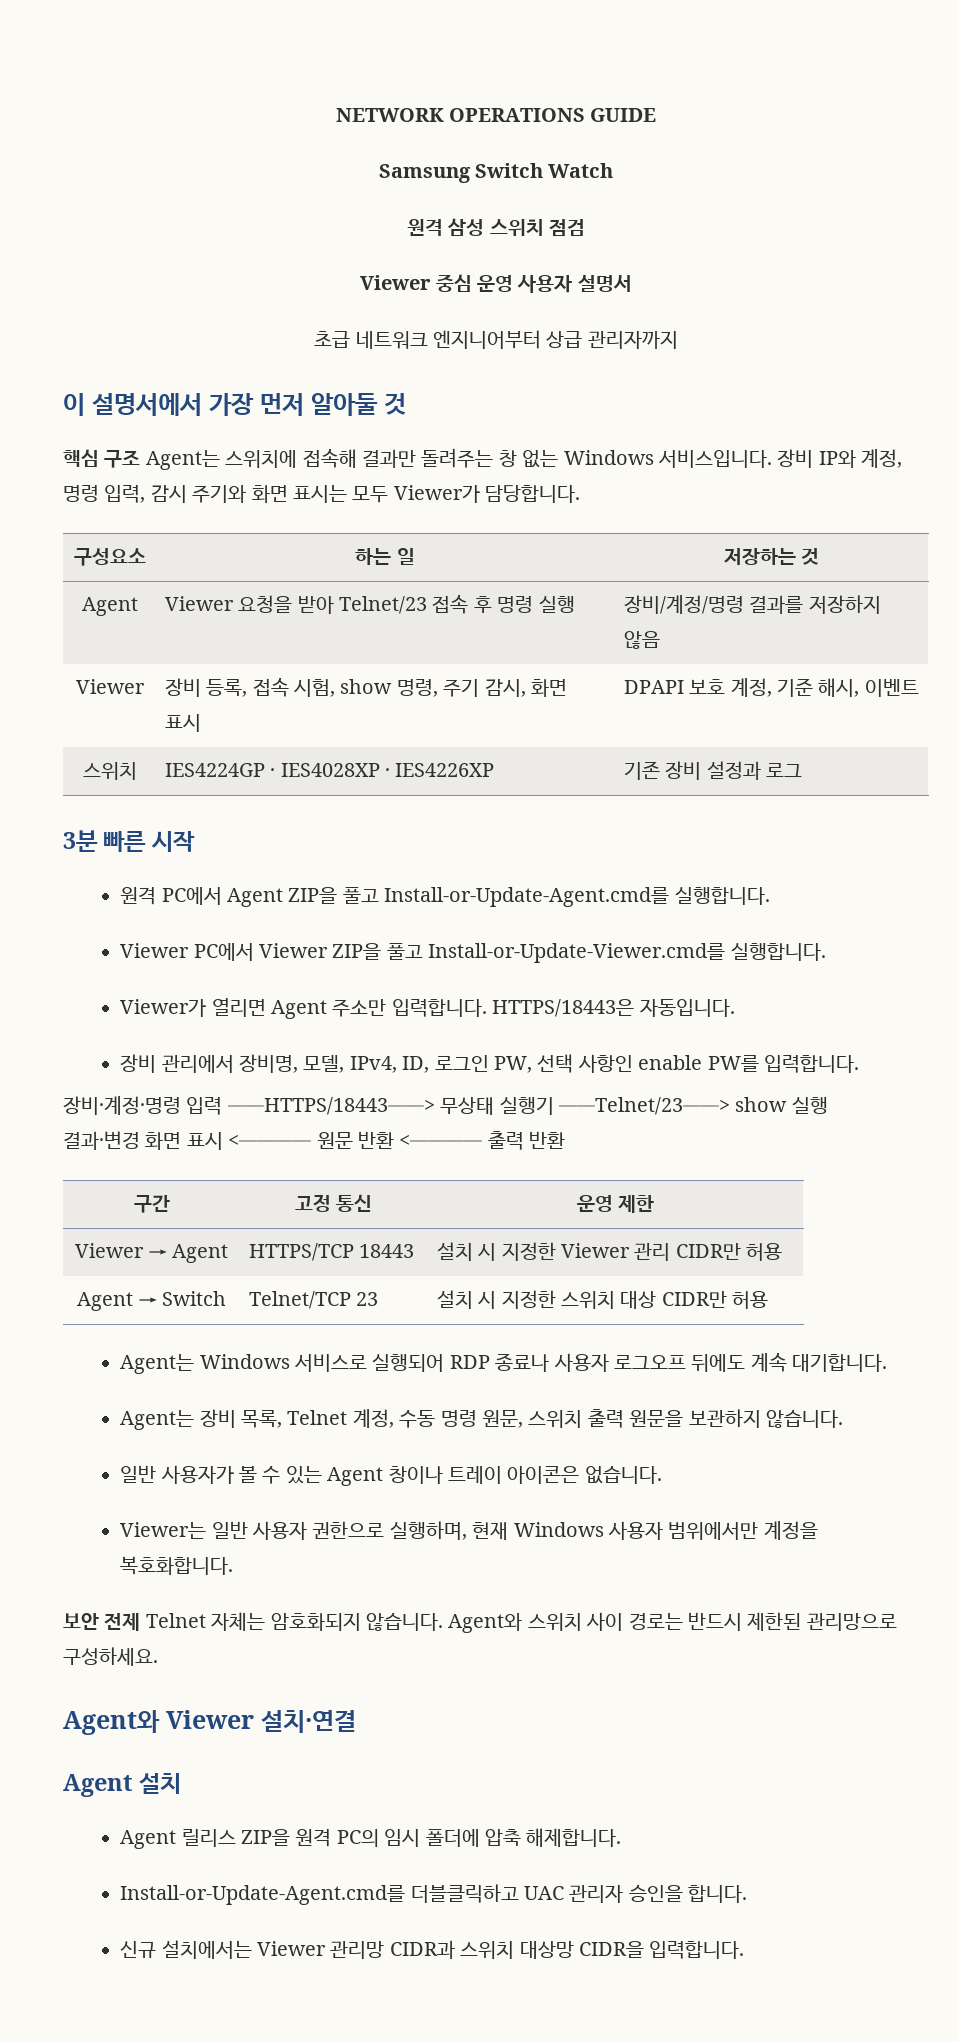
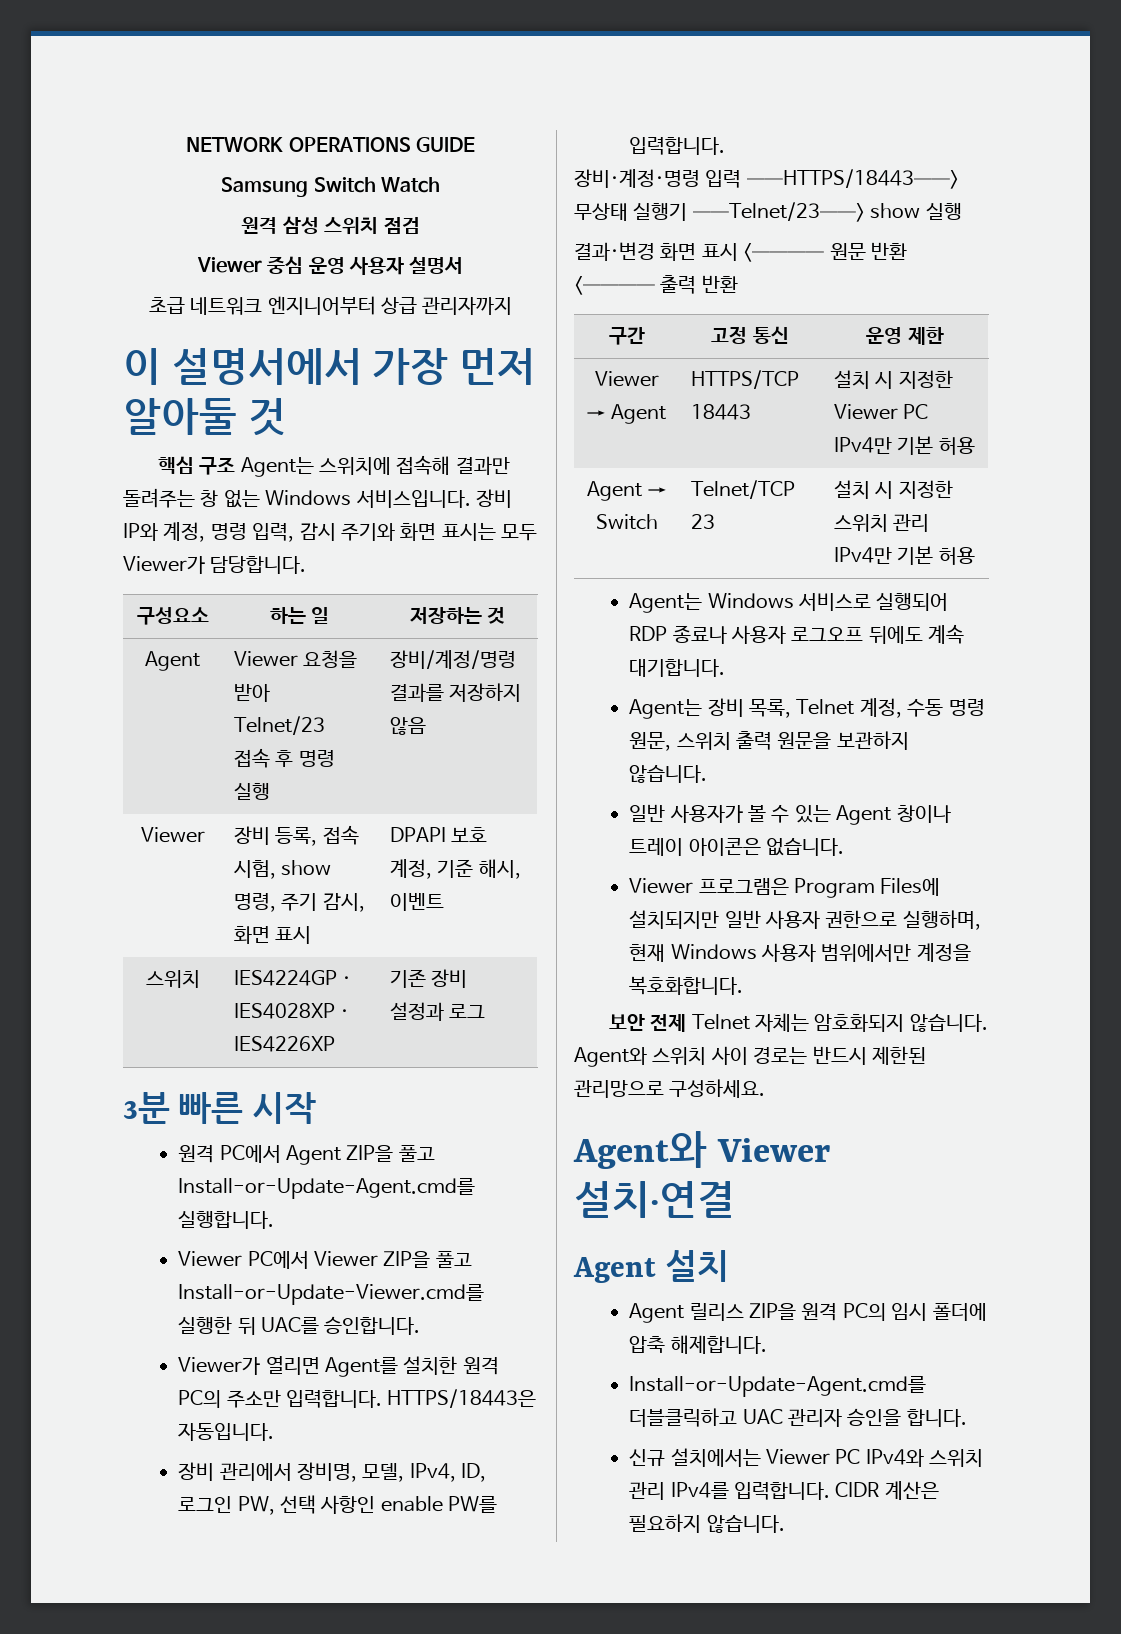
[730,942,826,961] [120,998,327,1019] 실행합니다. // Viewer가 열리면 Agent -> [178,1316,421,1335] [178,1356,499,1377] [178,1390,222,1408] 실행한 뒤 UAC를 승인합니다. // Viewer가 열리면 Agent를 설치한 원격 PC의
[634,1243,741,1261] 관리 CIDR만 -> [903,404,929,419] [833,436,934,455] PC IPv4만 기본
[620,1291,727,1309] 대상 CIDR만 -> [893,514,930,532] [833,546,934,565] 관리 IPv4만 기본
[120,1522,207,1539] Viewer는 -> [629,878,941,898] [629,910,720,929] Viewer 프로그램은 Program Files에 설치되지만
[330,1940,745,1959] 관리망 CIDR과 스위치 대상망 CIDR을 입력합니다. -> [835,1449,984,1467] [629,1481,939,1500] [629,1514,785,1533] PC IPv4와 스위치 관리 IPv4를 입력합니다. CIDR 계산은 필요하지 않습니다.

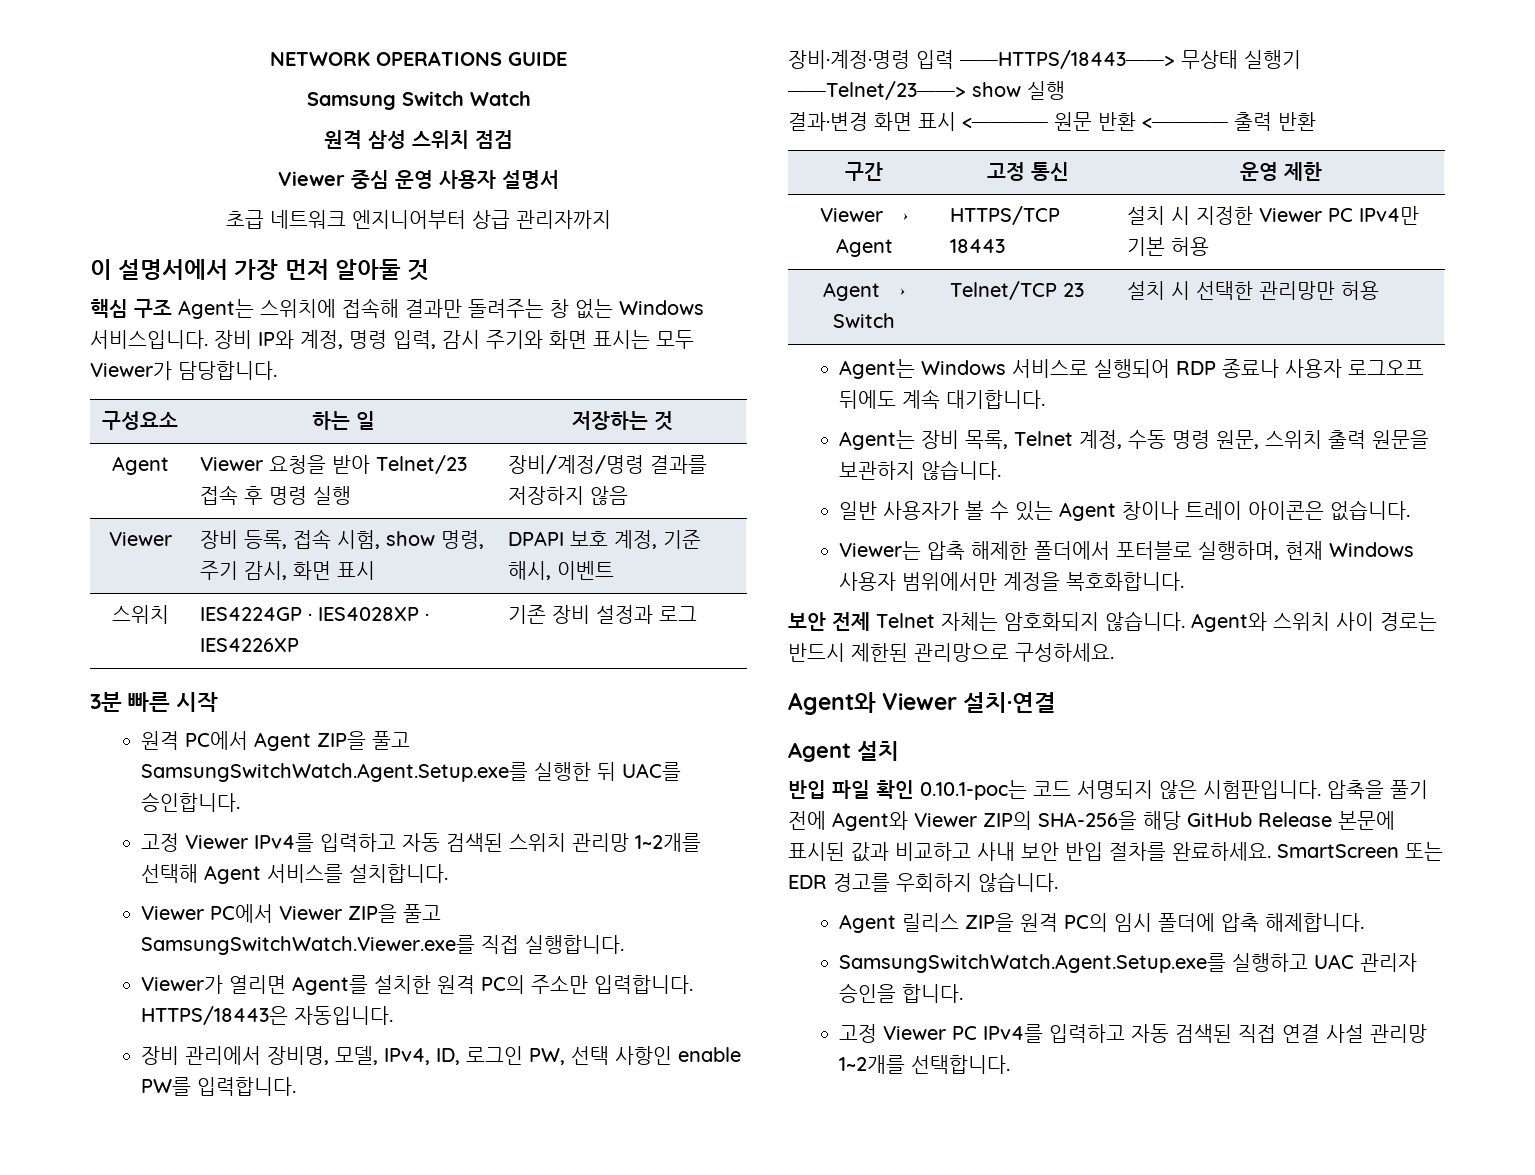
[178,1178,476,1199] [178,1210,275,1229] Install-or-Update-Agent.cmd를 실행합니다. -> [141,762,682,782] [141,792,241,812] [141,833,702,852] [141,864,449,884] SamsungSwitchWatch.Agent.Setup.exe를 실행한 뒤 UAC를 승인합니다. // 고정 Viewer IPv4를 입력하고 자동 검색된 스위치 관리망 1~2개를 선택해 Agent 서비스를 설치합니다.
[178,1284,485,1305] [178,1316,421,1335] Install-or-Update-Viewer.cmd를 실행한 뒤 UAC를 승인합니다. -> [141,935,625,955] SamsungSwitchWatch.Viewer.exe를 직접 실행합니다.
[898,480,953,499] [833,514,930,532] [833,546,934,565] 지정한 스위치 관리 IPv4만 기본 -> [1196,281,1336,300] 선택한 관리망만
[629,878,941,898] [629,910,898,929] Viewer 프로그램은 Program Files에 설치되지만 일반 사용자 권한으로 -> [839,541,1193,560] Viewer는 압축 해제한 폴더에서 포터블로
(730, 1266) none -> [788,780,1428,800] [788,811,1395,831] [788,842,1443,862] [788,872,1058,892] // 반입 파일 확인 0.10.1-poc는 코드 서명되지 않은 시험판입니다. 압축을 풀기 전에 Agent와 Viewer ZIP의 SHA-256을 해당 GitHub Release 본문에 표시된 값과 비교하고 사내 보안 반입 절차를 완료하세요. SmartScreen 또는 EDR 경고를 우회하지 않습니다.
[629,1376,927,1397] [629,1408,738,1427] Install-or-Update-Agent.cmd를 더블클릭하고 -> [839,953,1309,973] SamsungSwitchWatch.Agent.Setup.exe를 실행하고
[629,1448,984,1467] [629,1481,939,1500] [629,1514,785,1533] 신규 설치에서는 Viewer PC IPv4와 스위치 관리 IPv4를 입력합니다. CIDR 계산은 필요하지 않습니다. -> [839,1024,1428,1043] [839,1055,1011,1074] 고정 Viewer PC IPv4를 입력하고 자동 검색된 직접 연결 사설 관리망 1~2개를 선택합니다.

